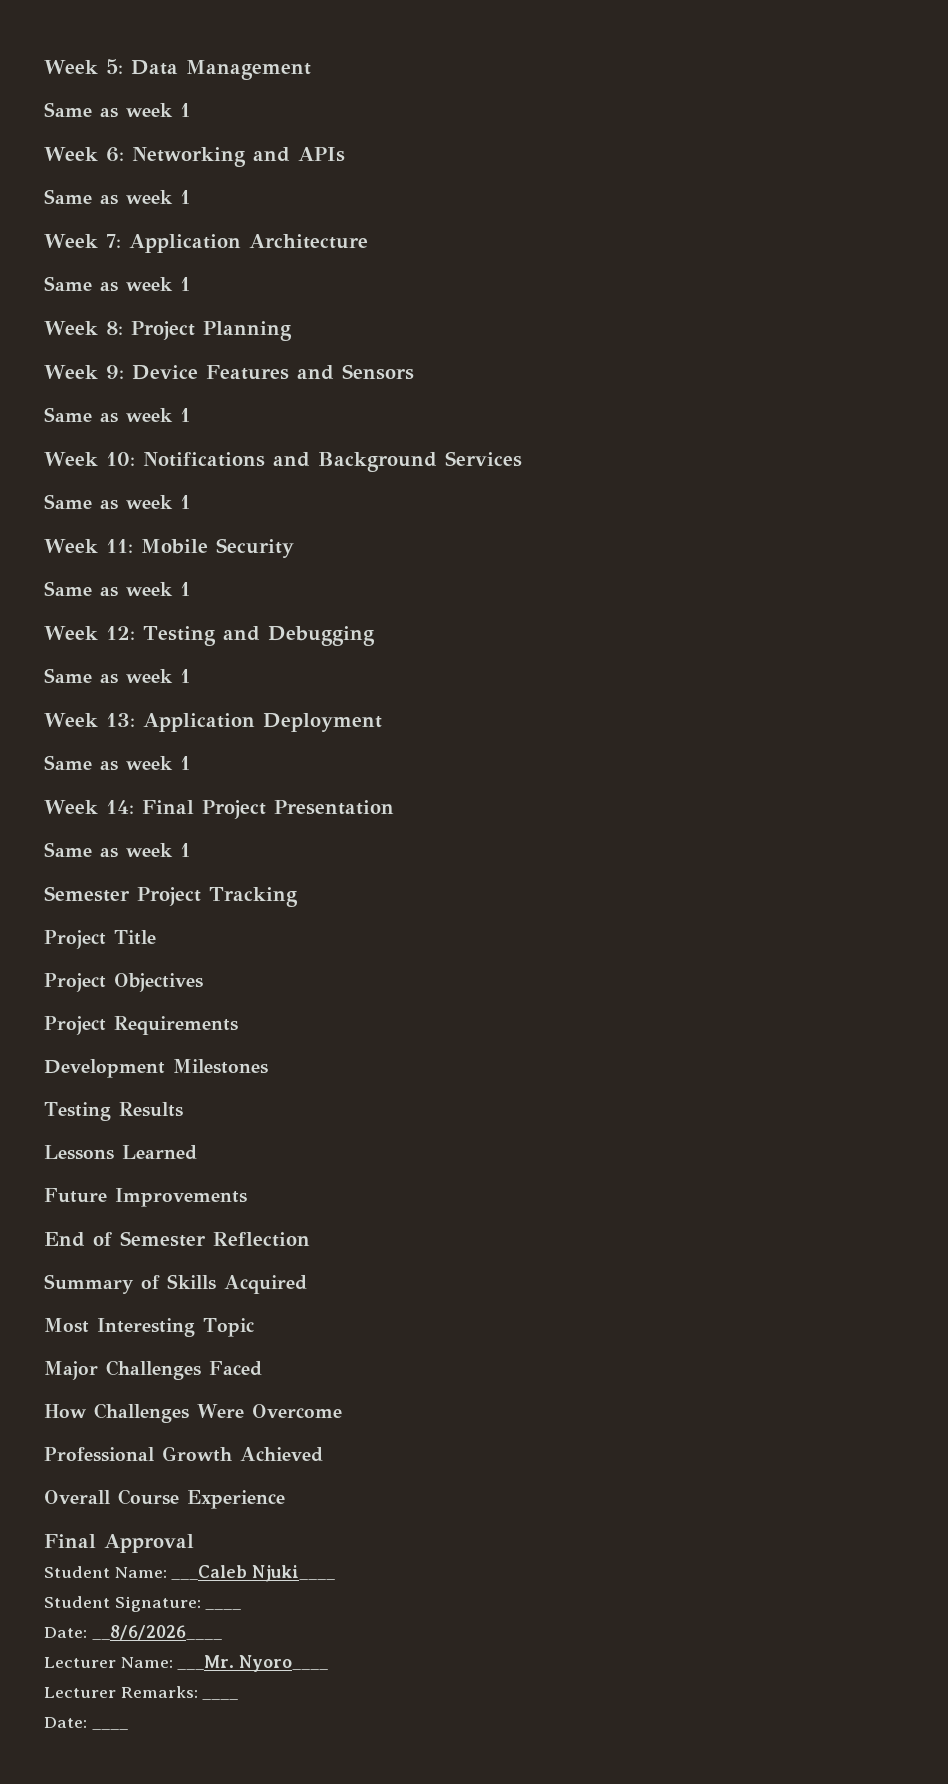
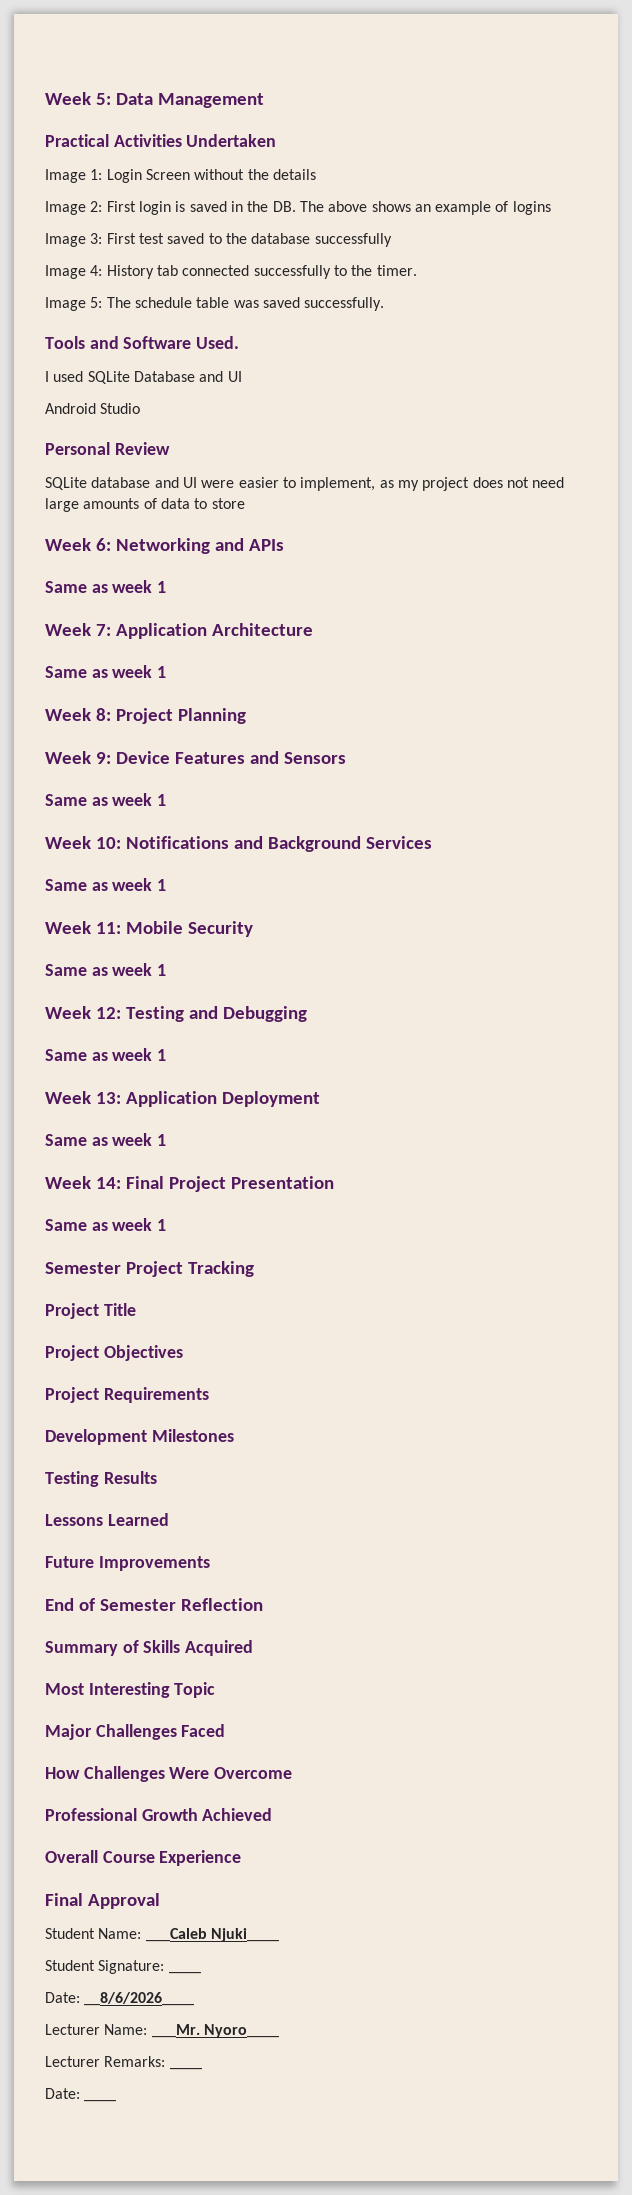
[44,102,190,118] Same as week 1 -> [45,134,277,147] [45,169,316,183] [45,201,551,215] [45,233,392,247] [45,265,417,279] [45,297,385,311] [45,336,240,349] [45,371,242,384] [45,403,141,414] [45,442,170,455] [45,477,565,491] [45,498,245,512] Practical Activities Undertaken // Image 1: Login Screen without the details // Image 2: First login is saved in the DB. The above shows an example of logins // Image 3: First test saved to the database successfully // Image 4: History tab connected successfully to the timer. // Image 5: The schedule table was saved successfully. // Tools and Software Used. // I used SQLite Database and UI // Android Studio // Personal Review // SQLite database and UI were easier to implement, as my project does not need large amounts of data to store

